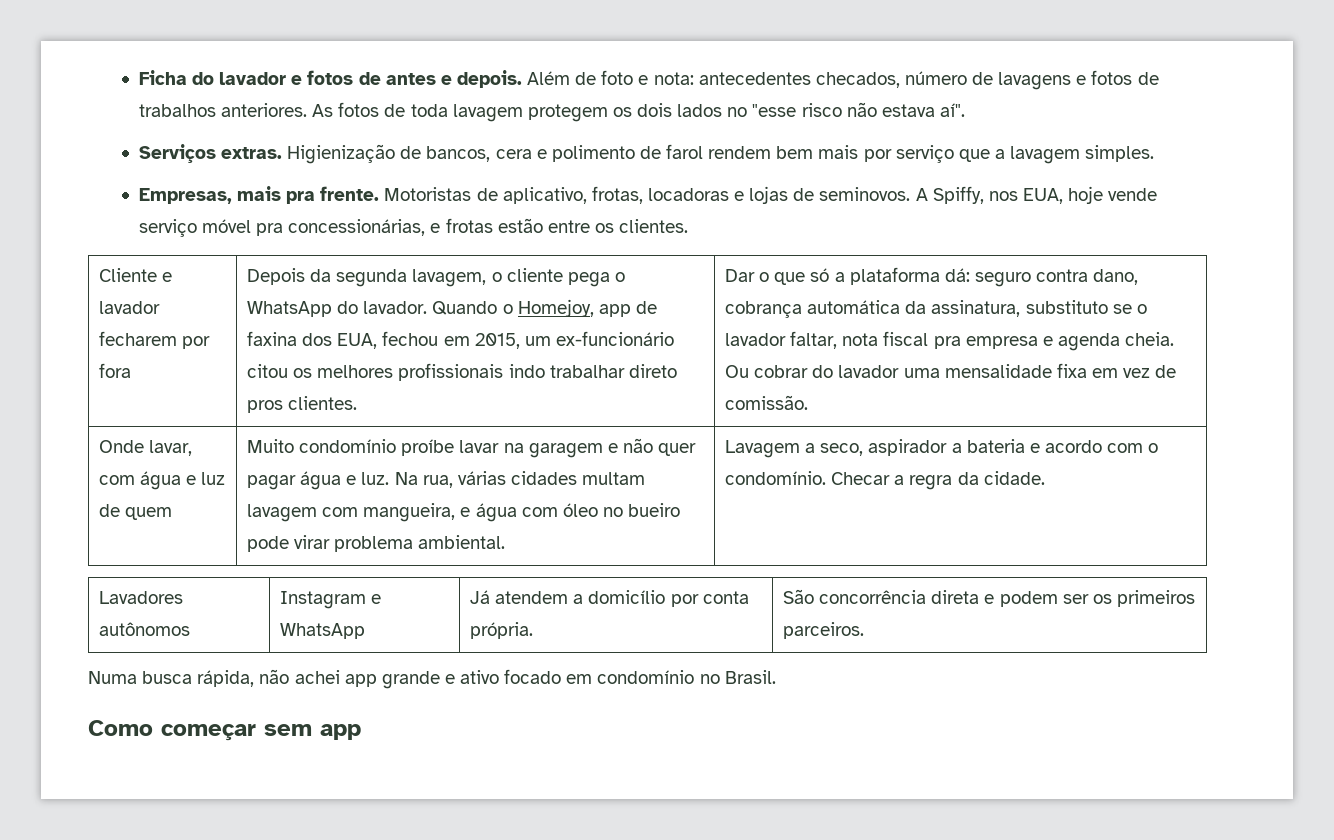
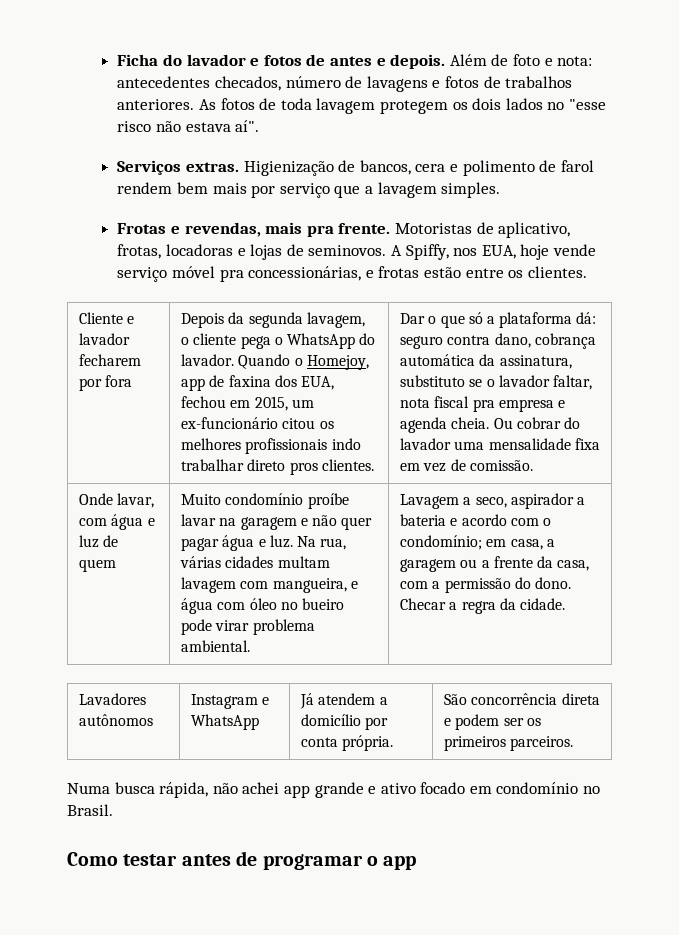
[138,188,232,204] Empresas, -> [117,222,261,237] Frotas e revendas,
[725,471,827,485] condomínio. -> [400,535,555,550] [400,556,590,572] [400,577,571,593] condomínio; em casa, a garagem ou a frente da casa, com a permissão do dono.
[161,724,312,741] começar sem -> [123,851,378,870] testar antes de programar o

